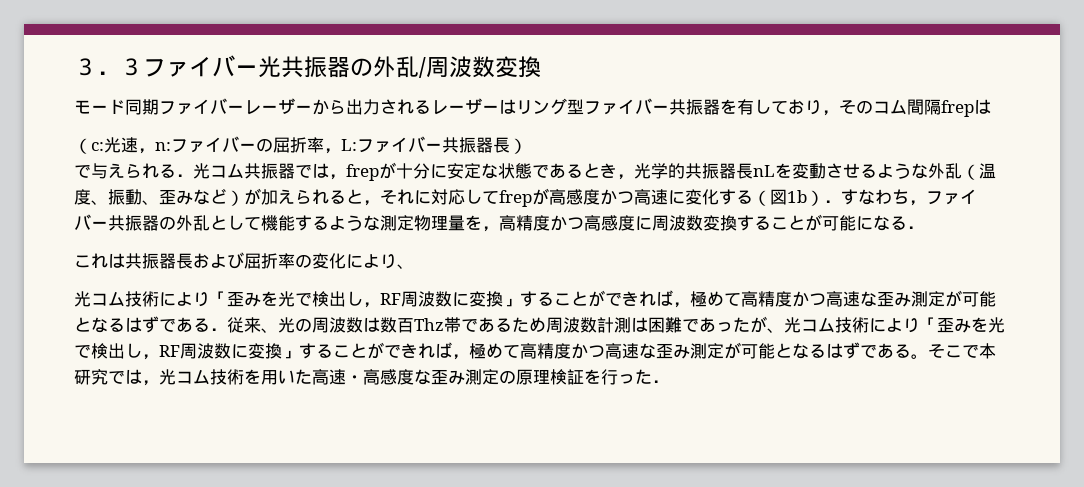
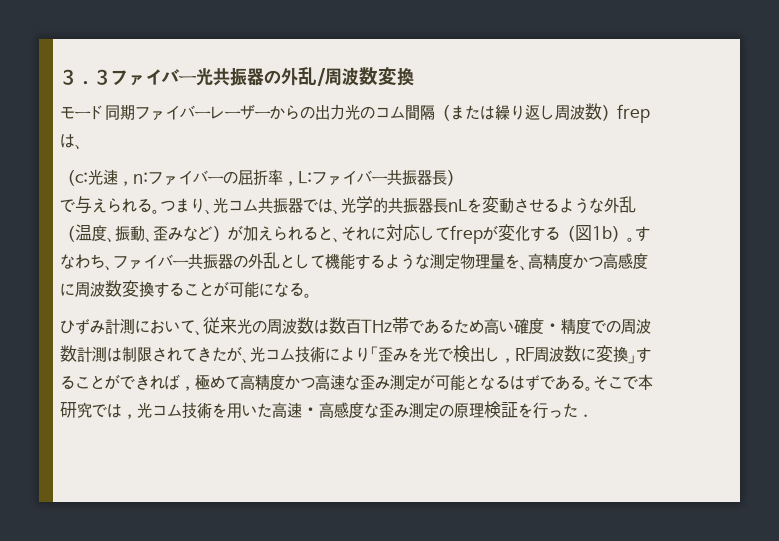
[346,98,941,116] 出力されるレーザーはリング型ファイバー共振器を有しており，そのコム間隔 -> [300,103,617,121] の出力光のコム間隔（または繰り返し周波数）
(991, 106) none -> [75,144,83,150] 、
[176,174,193,177] ． -> [152,198,213,215] 。つまり、
[329,162,634,181] ，frepが十分に安定な状態であるとき， -> [333,209,341,215] 、
[363,200,380,206] ， -> [333,237,341,243] 、
[549,189,685,205] 高感度かつ高速に -> (498, 233) none
[824,200,841,203] ． -> [627,237,635,242] 。
[909,200,926,206] ， -> [105,265,113,271] 、
[482,226,499,232] ， -> [520,265,528,271] 、
[907,226,924,229] [74,252,414,269] [74,290,996,308] [74,316,278,333] ． // これは共振器長および屈折率の変化により、 // 光コム技術により「歪みを光で検出し，RF周波数に変換」することができれば，極めて高精度かつ高速な歪み測定が可能となるはずである．従来、 -> [304,293,312,298] [60,317,237,336] 。 // ひずみ計測において、従来
[414,318,444,331] Thz -> [361,319,392,333] THz
[546,317,733,333] 周波数計測は困難であっ -> [484,318,651,335] [60,345,212,363] 高い確度・精度での周波数計測は制限されてき

